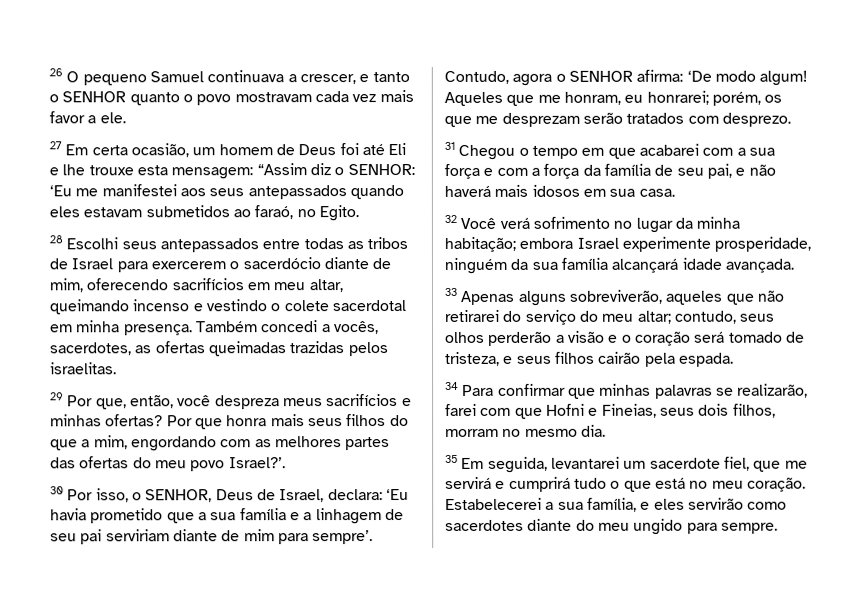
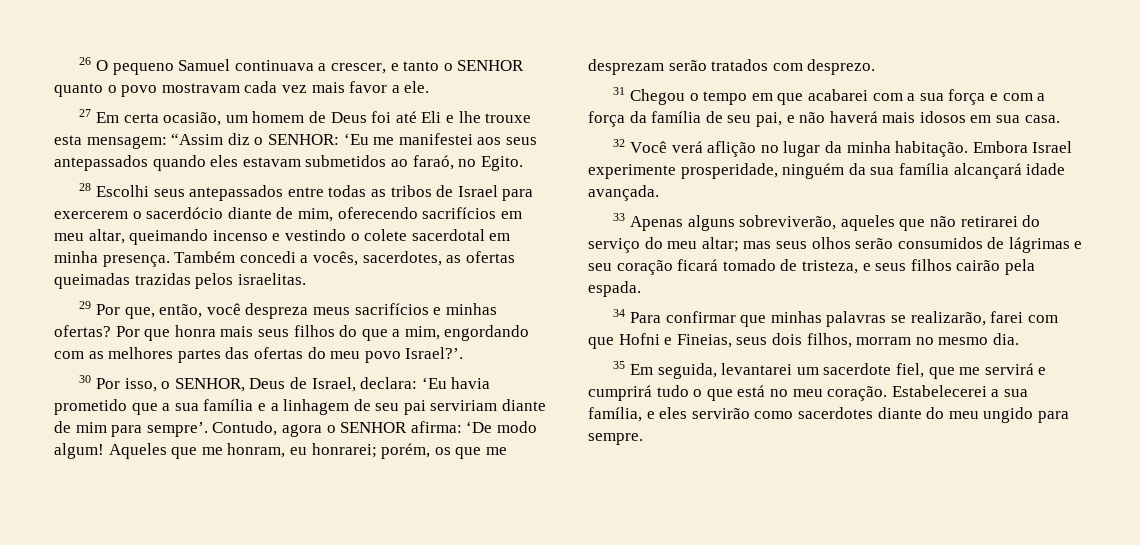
[532,216,610,229] sofrimento -> [707,141,757,157] aflição
[444,236,574,252] habitação; embora -> [895,141,1028,157] habitação. Embora
[674,310,737,324] contudo, -> [743,241,772,249] mas
[488,330,726,346] perderão a visão e o coração será -> [855,237,1083,253] [588,259,719,275] serão consumidos de lágrimas e seu coração ficará

